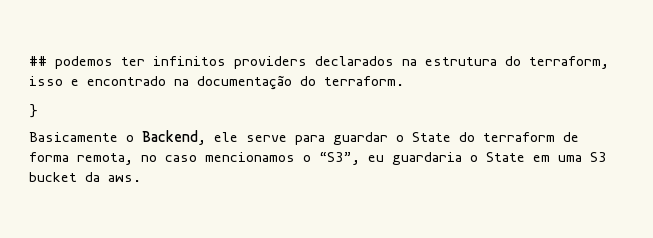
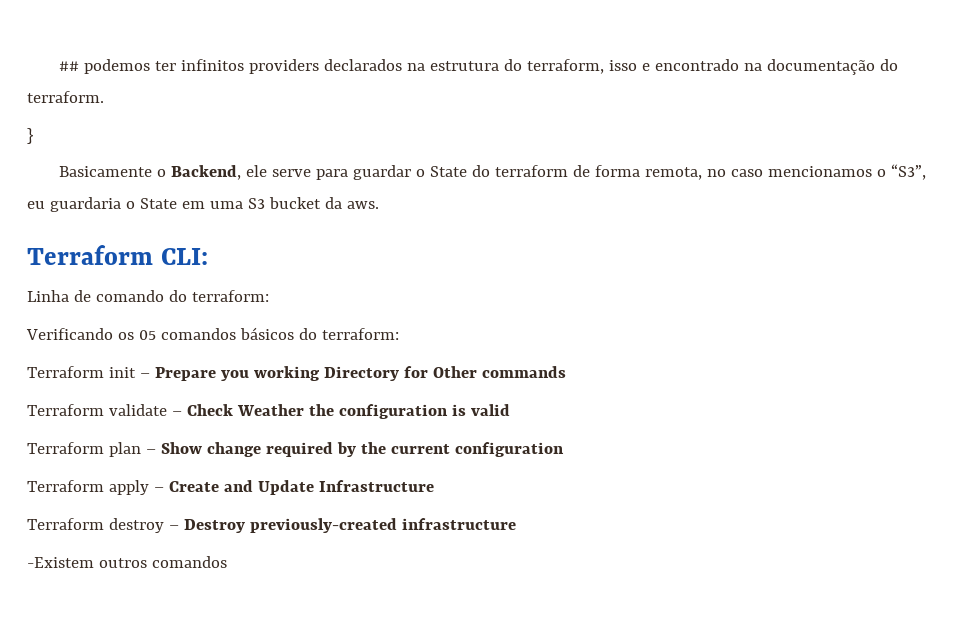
(141, 178) none -> [27,245,208,265] [27,290,269,302] [26,327,399,340] [27,366,566,381] [27,404,510,419] [27,442,564,457] [27,480,434,495] [27,518,516,533] [27,556,227,568] // Terraform CLI: // Linha de comando do terraform: // Verificando os 05 comandos básicos do terraform: // Terraform init – Prepare you working Directory for Other commands // Terraform validate – Check Weather the configuration is valid // Terraform plan – Show change required by the current configuration // Terraform apply – Create and Update Infrastructure // Terraform destroy – Destroy previously-created infrastructure // -Existem outros comandos

